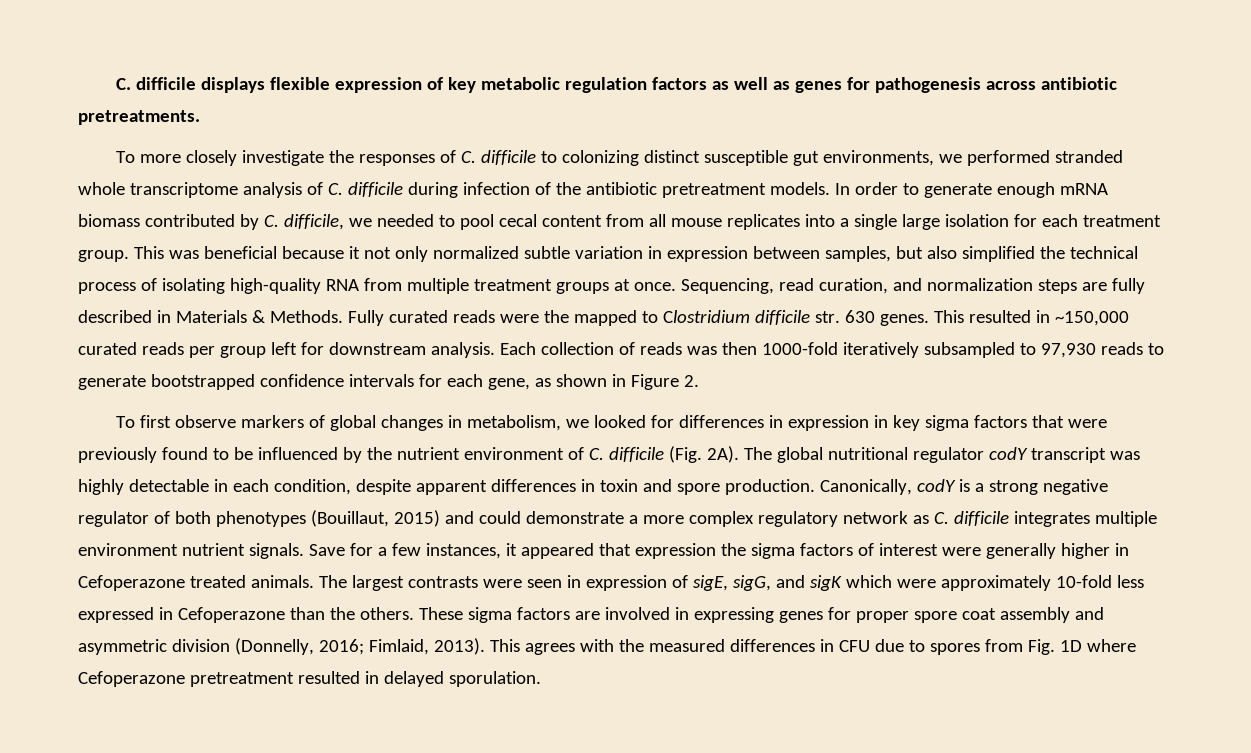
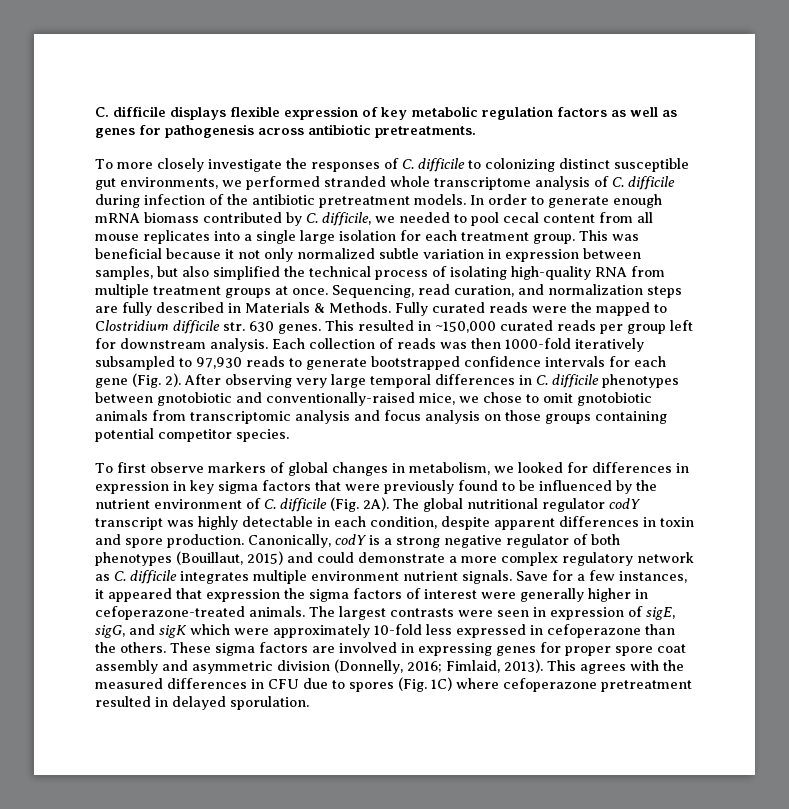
[487,374,699,390] gene, as shown in Figure 2. -> [95,373,679,388] [95,392,652,406] [95,410,667,424] [95,428,289,442] gene (Fig. 2). After observing very large temporal differences in C. difficile phenotypes between gnotobiotic and conventionally-raised mice, we chose to omit gnotobiotic animals from transcriptomic analysis and focus analysis on those groups containing potential competitor species.
[78,575,246,591] Cefoperazone treated -> [95,606,245,620] cefoperazone-treated
[177,607,285,623] Cefoperazone -> [547,624,641,638] cefoperazone
[984,639,1136,655] [78,671,185,687] from Fig. 1D where Cefoperazone -> [398,677,597,692] (Fig. 1C) where cefoperazone

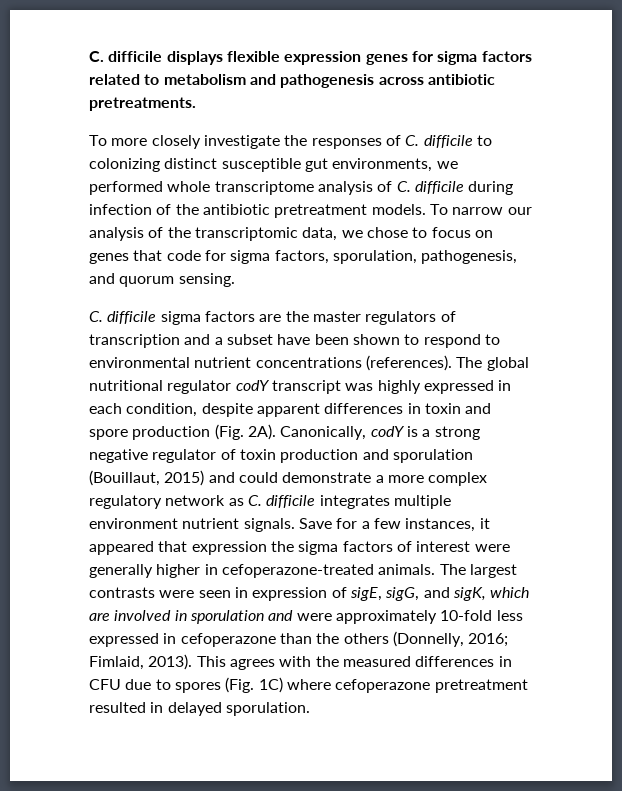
[362,106,677,120] [95,125,161,138] of key metabolic regulation factors as well as genes for -> [365,51,532,65] [89,74,276,85] genes for sigma factors related to metabolism and
[324,176,386,187] stranded -> (163, 188) none
[470,194,662,208] [95,212,653,226] [95,230,639,244] [95,248,641,262] [95,266,665,280] [95,284,682,298] [95,302,667,316] [95,320,693,334] [95,338,644,352] [95,356,666,370] [95,373,679,388] [95,392,652,406] [95,410,667,424] [95,428,289,442] [95,462,689,476] [95,480,657,494] [95,497,389,512] In order to generate enough mRNA biomass contributed by C. difficile, we needed to pool cecal content from all mouse replicates into a single large isolation for each treatment group. This was beneficial because it not only normalized subtle variation in expression between samples, but also simplified the technical process of isolating high-quality RNA from multiple treatment groups at once. Sequencing, read curation, and normalization steps are fully described in Materials & Methods. Fully curated reads were the mapped to Clostridium difficile str. 630 genes. This resulted in ~150,000 curated reads per group left for downstream analysis. Each collection of reads was then 1000-fold iteratively subsampled to 97,930 reads to generate bootstrapped confidence intervals for each gene (Fig. 2). After observing very large temporal differences in C. difficile phenotypes between gnotobiotic and conventionally-raised mice, we chose to omit gnotobiotic animals from transcriptomic analysis and focus analysis on those groups containing potential competitor species. // To first observe markers of global changes in metabolism, we looked for differences in expression in key sigma factors that were previously found to be influenced by the nutrient environment of C. difficile (Fig. 2A). -> [429,204,532,215] [89,227,493,241] [89,250,518,264] [89,273,235,287] [89,311,456,325] [89,334,500,348] [89,355,452,371] To narrow our analysis of the transcriptomic data, we chose to focus on genes that code for sigma factors, sporulation, pathogenesis, and quorum sensing. // C. difficile sigma factors are the master regulators of transcription and a subset have been shown to respond to environmental nutrient concentrations (references).
[242,516,313,527] detectable -> [423,380,494,394] expressed
[167,534,244,548] production. -> [132,424,276,440] production (Fig. 2A).
[591,534,620,545] [95,552,172,566] both phenotypes -> [239,449,473,463] toxin production and sporulation
[159,624,230,638] sigK which -> [452,587,530,601] [89,610,294,624] sigK, which are involved in sporulation and
[120,642,686,656] [95,660,330,674] others. These sigma factors are involved in expressing genes for proper spore coat assembly and asymmetric division -> [343,633,389,644] others

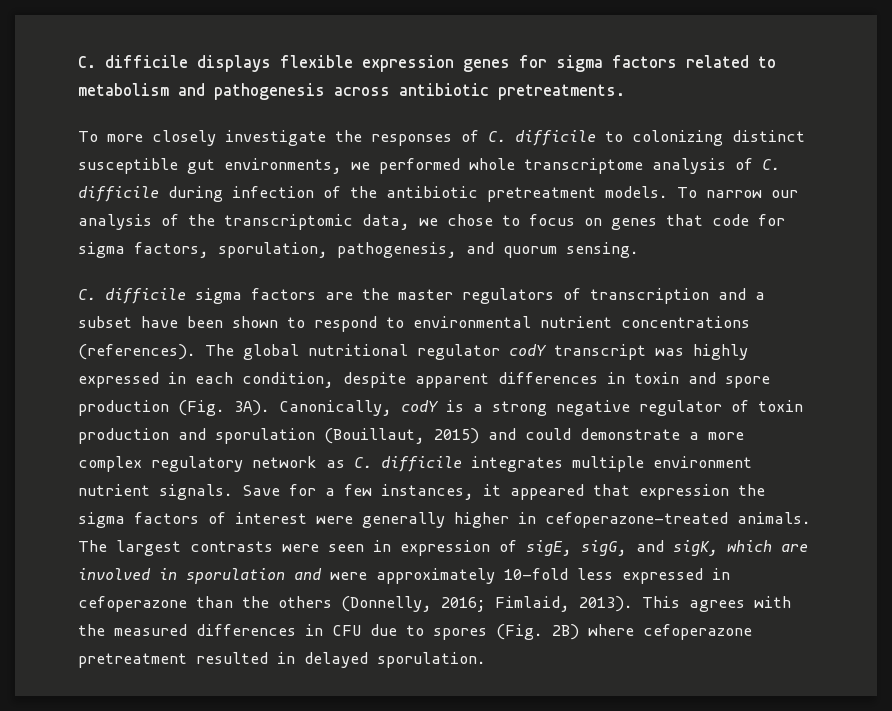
[247,424,276,440] 2A). -> [234,400,270,416] 3A).
[258,677,283,693] 1C) -> [552,624,579,640] 2B)

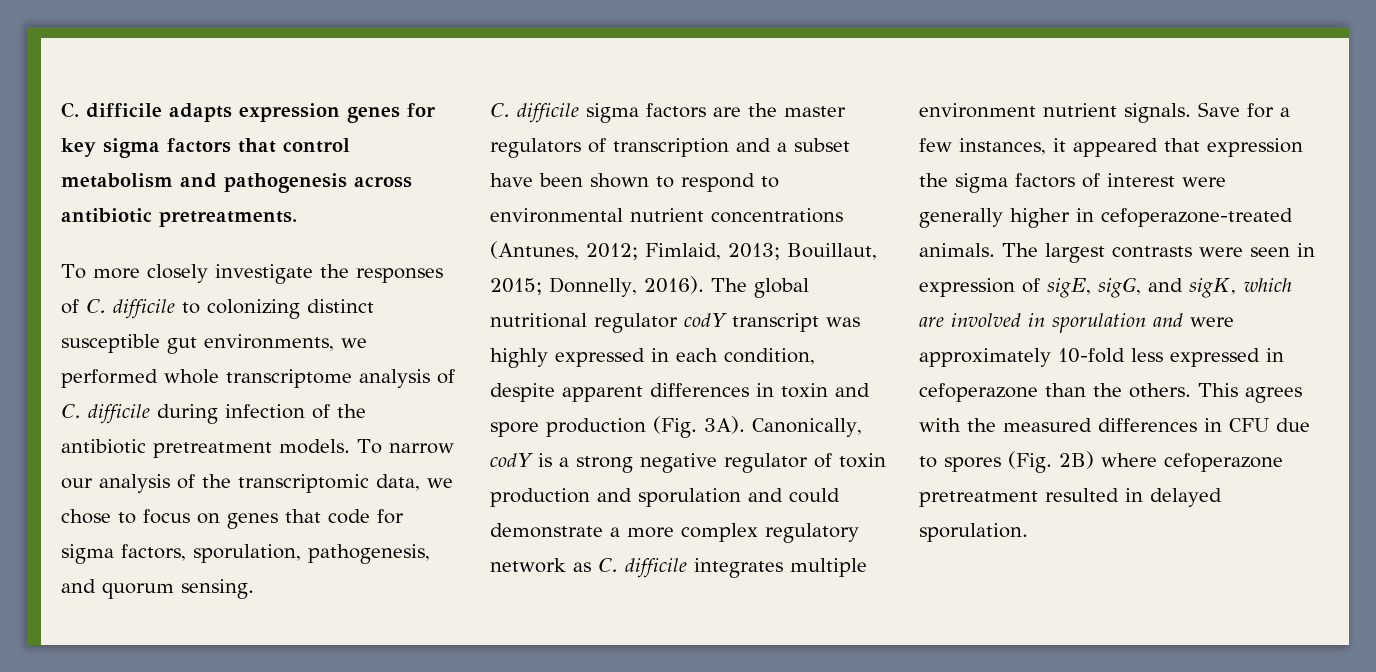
[78,55,353,72] C. difficile displays flexible -> [61,102,232,122] C. difficile adapts
[556,55,776,72] sigma factors related to -> [61,138,350,158] key sigma factors that control
[78,344,196,360] (references). -> [490,241,877,260] [490,276,704,297] (Antunes, 2012; Fimlaid, 2013; Bouillaut, 2015; Donnelly, 2016).
[324,428,479,444] (Bouillaut, 2015) -> (741, 497) none
[278,596,633,612] others (Donnelly, 2016; Fimlaid, 2013). -> [1129,383,1191,398] others.

